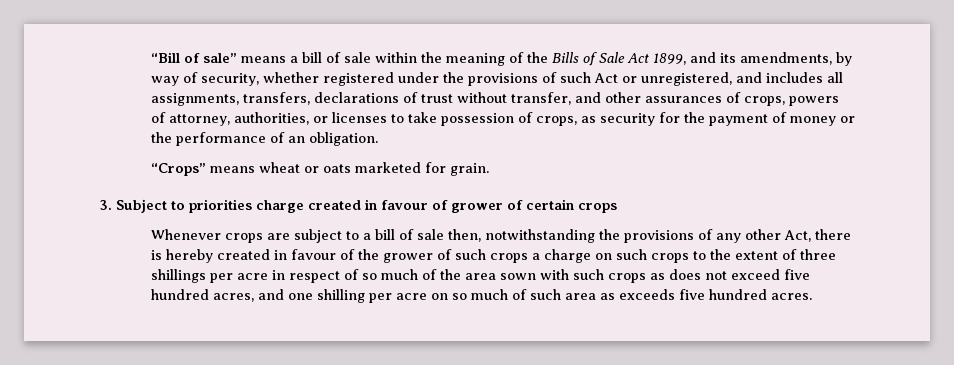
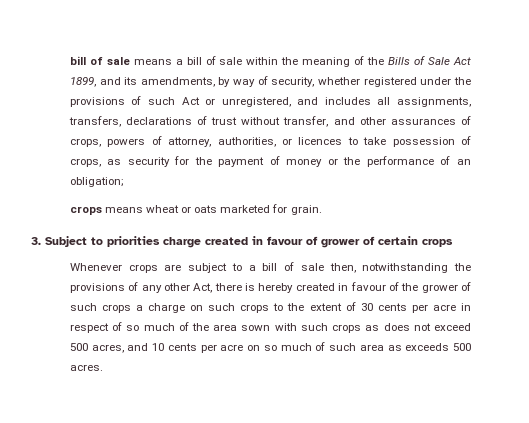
[150,52,237,63] “Bill of sale” -> [69,56,130,65] bill of sale
[331,112,387,123] licenses -> [298,137,343,145] licences
[308,132,378,146] [150,163,206,176] obligation. // “Crops” -> [69,177,124,187] [69,206,102,215] obligation; // crops
[799,249,836,260] [150,269,206,283] three shillings -> [360,303,407,311] 30 cents
[783,269,810,280] [150,289,365,303] five hundred acres, and one shilling -> [69,343,197,353] 500 acres, and 10 cents
[678,289,767,300] five hundred -> [453,343,472,351] 500

